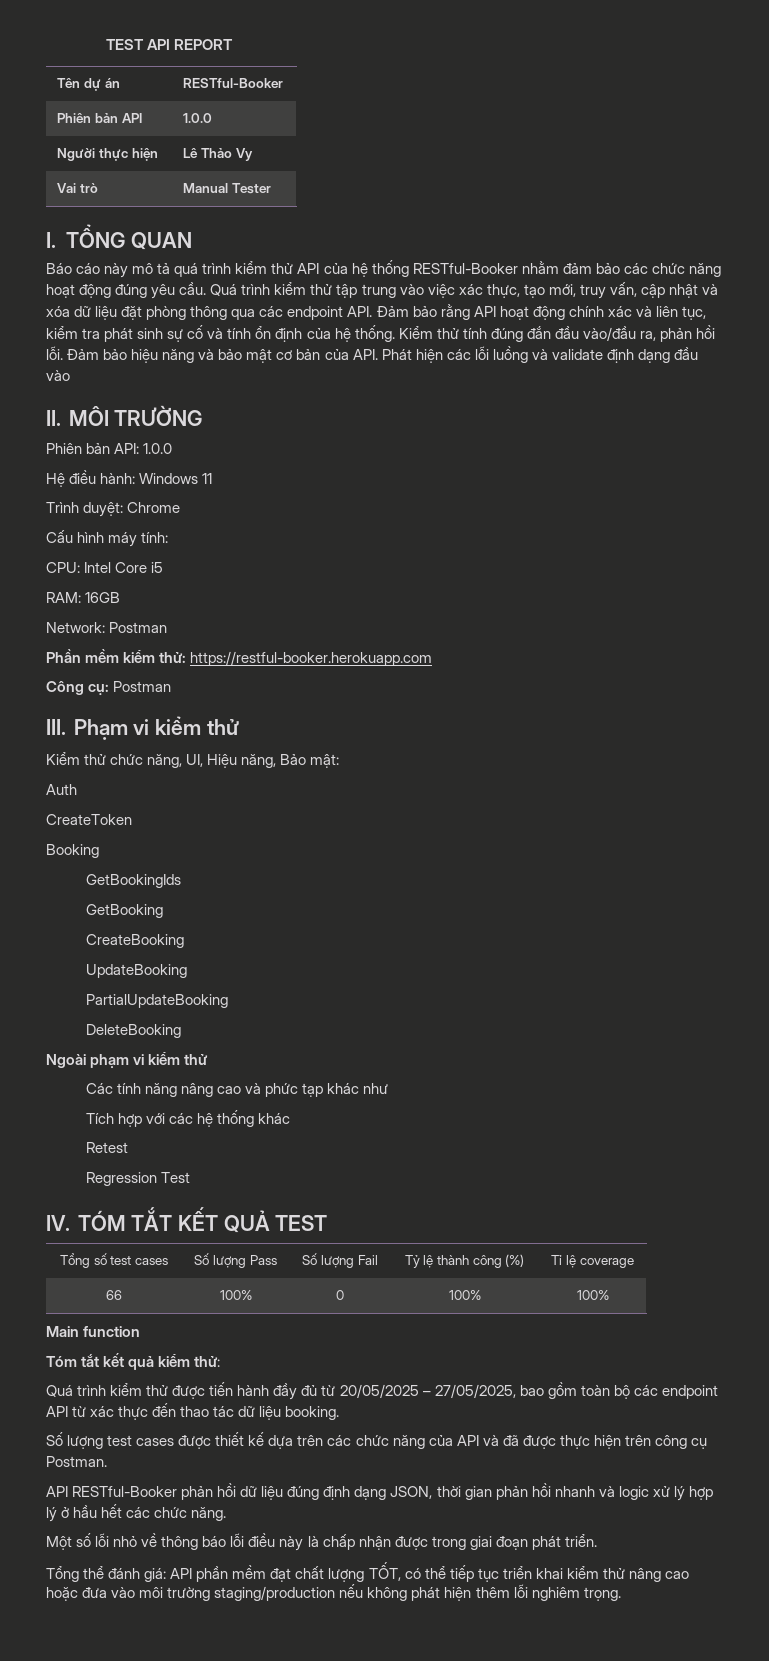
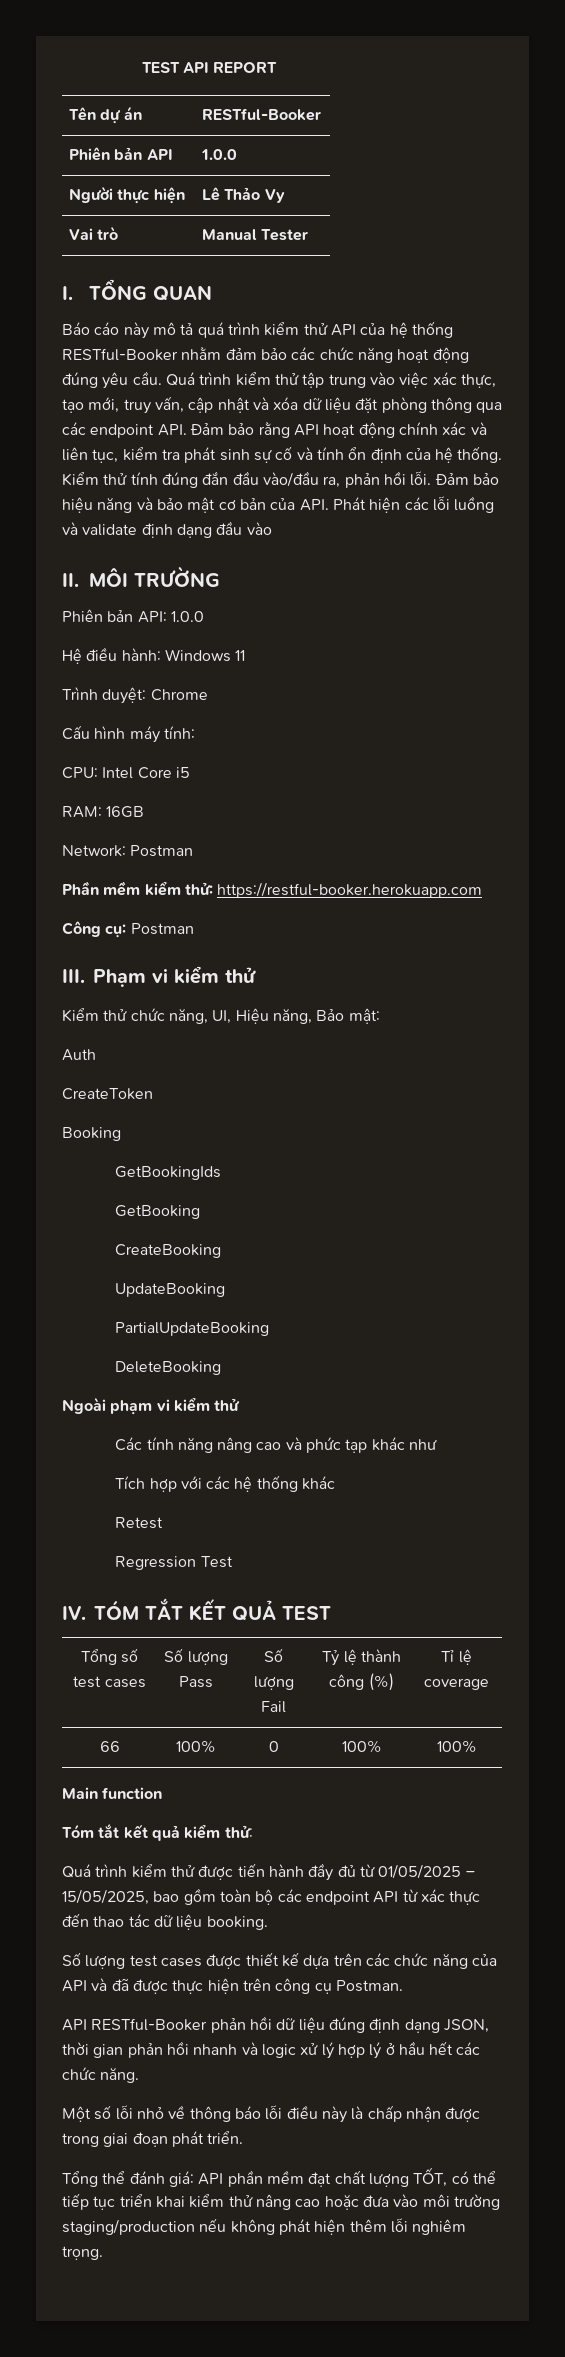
[339,1384,516,1398] 20/05/2025 – 27/05/2025, -> [378,1864,475,1879] [62,1889,149,1905] 01/05/2025 – 15/05/2025,

